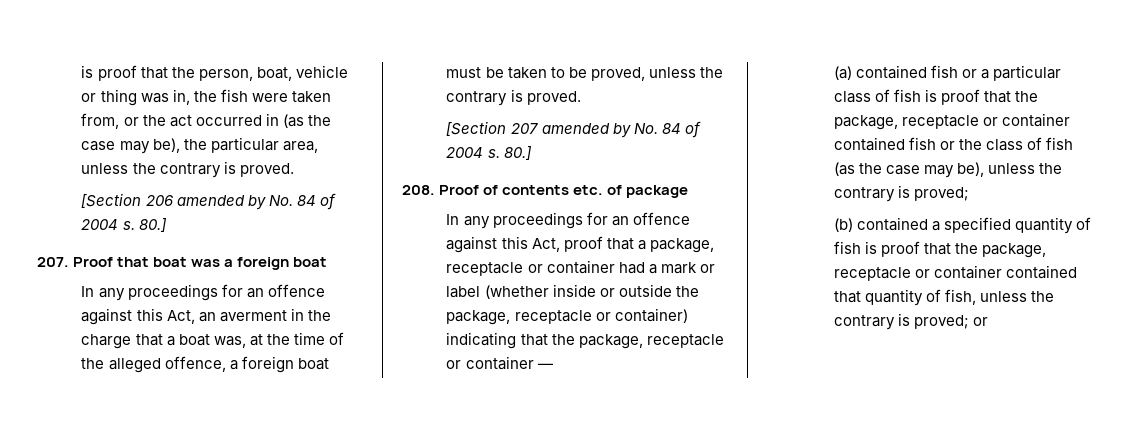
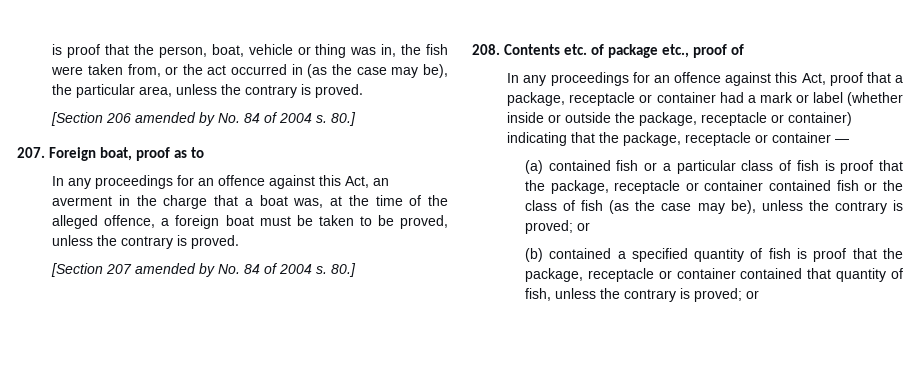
[73,257,328,270] Proof that boat was a foreign boat -> [49,147,205,161] Foreign boat, proof as to
[439,185,570,195] Proof of contents -> [504,44,561,55] Contents
(689, 191) none -> [662,44,745,58] etc., proof of
(969, 194) none -> [576,222,590,231] or

